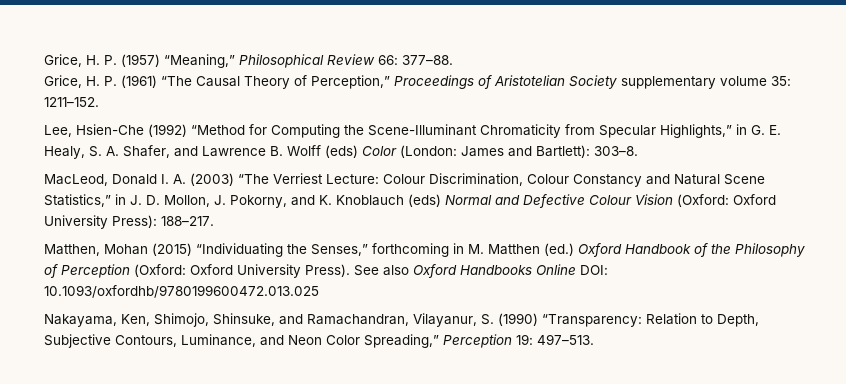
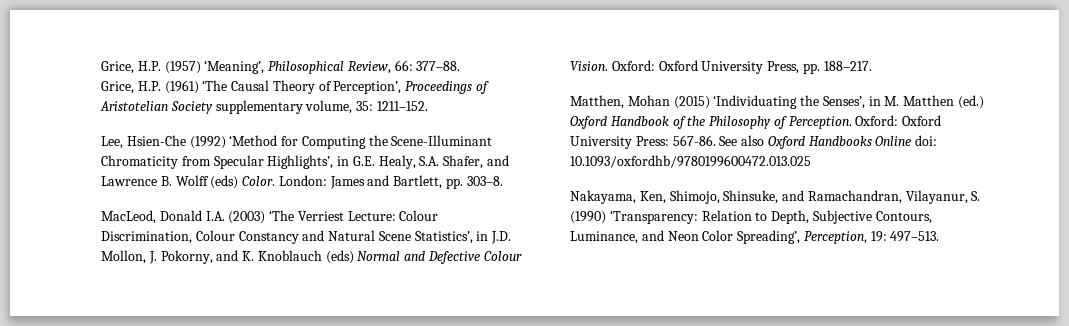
[43,54,375,68] Grice, H. P. (1957) “Meaning,” Philosophical Review -> [100,60,391,74] Grice, H.P. (1957) ‘Meaning’, Philosophical Review,
[85,75,192,88] H. P. (1961) “The -> [137,80,228,94] H.P. (1961) ‘The
[310,75,390,89] Perception,” -> [333,81,402,94] Perception’,
[719,76,767,86] volume -> [305,100,353,114] volume,
[190,125,245,135] “Method -> [229,135,278,146] ‘Method
[659,124,781,138] [43,146,119,159] Highlights,” in G. E. Healy, S. A. -> [267,155,440,169] Highlights’, in G.E. Healy, S.A.
[361,145,590,158] Color (London: James and Bartlett): -> [242,175,463,189] Color. London: James and Bartlett, pp.
[160,173,269,186] I. A. (2003) “The -> [205,210,295,224] I.A. (2003) ‘The
[43,194,160,207] Statistics,” in J. D. -> [414,231,512,244] Statistics’, in J.D.
[634,194,776,207] [43,215,157,229] Vision (Oxford: Oxford University Press): -> [569,60,820,74] Vision. Oxford: Oxford University Press, pp.
[195,243,449,257] “Individuating the Senses,” forthcoming -> [713,95,865,109] ‘Individuating the Senses’,
[60,264,350,278] Perception (Oxford: Oxford University Press). -> [788,115,942,129] [569,135,716,149] Perception. Oxford: Oxford University Press: 567-86.
[579,265,608,275] DOI: -> [915,135,938,146] doi:
[541,314,642,327] “Transparency: -> [609,210,698,224] ‘Transparency:
[363,334,512,348] Spreading,” Perception -> [737,230,867,244] Spreading’, Perception,

